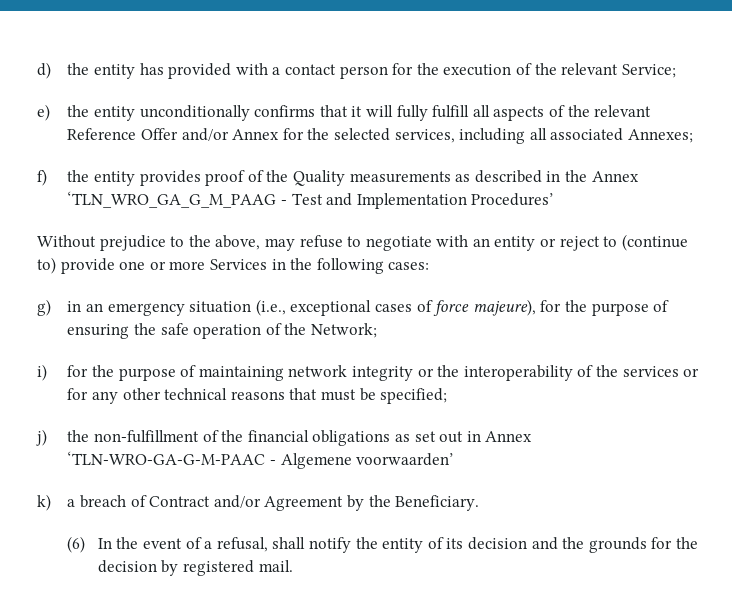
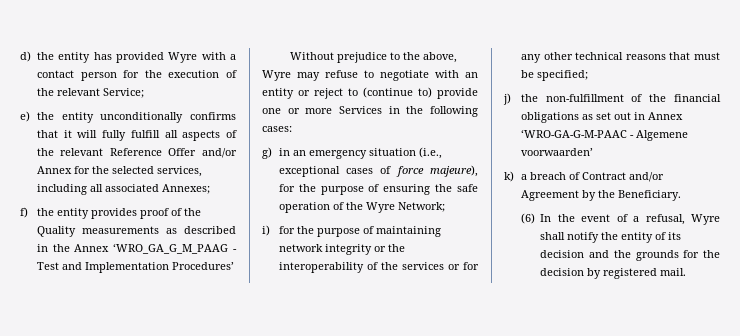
(232, 71) none -> [168,52,198,63] Wyre
[67,191,277,208] ‘TLN_WRO_GA_G_M_PAAG -> [113,243,229,254] ‘WRO_GA_G_M_PAAG
(261, 242) none -> [262,70,291,81] Wyre
(307, 329) none -> [365,202,395,213] Wyre
[67,451,266,465] ‘TLN-WRO-GA-G-M-PAAC -> [520,129,627,138] ‘WRO-GA-G-M-PAAC
(268, 544) none -> [691,214,720,225] Wyre

